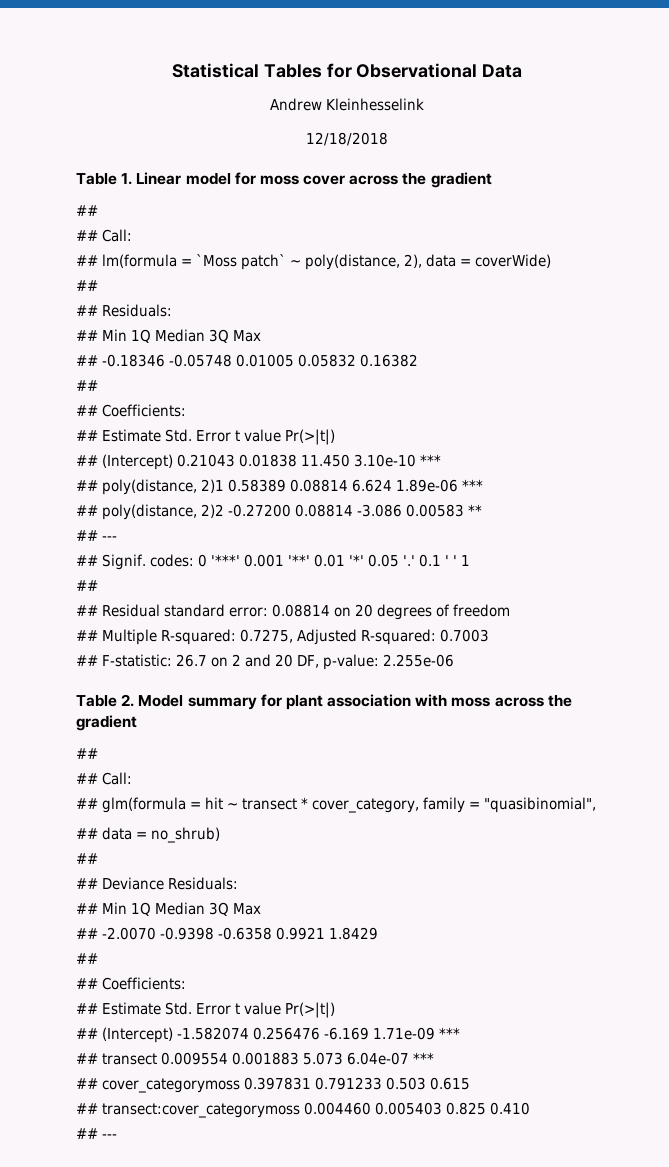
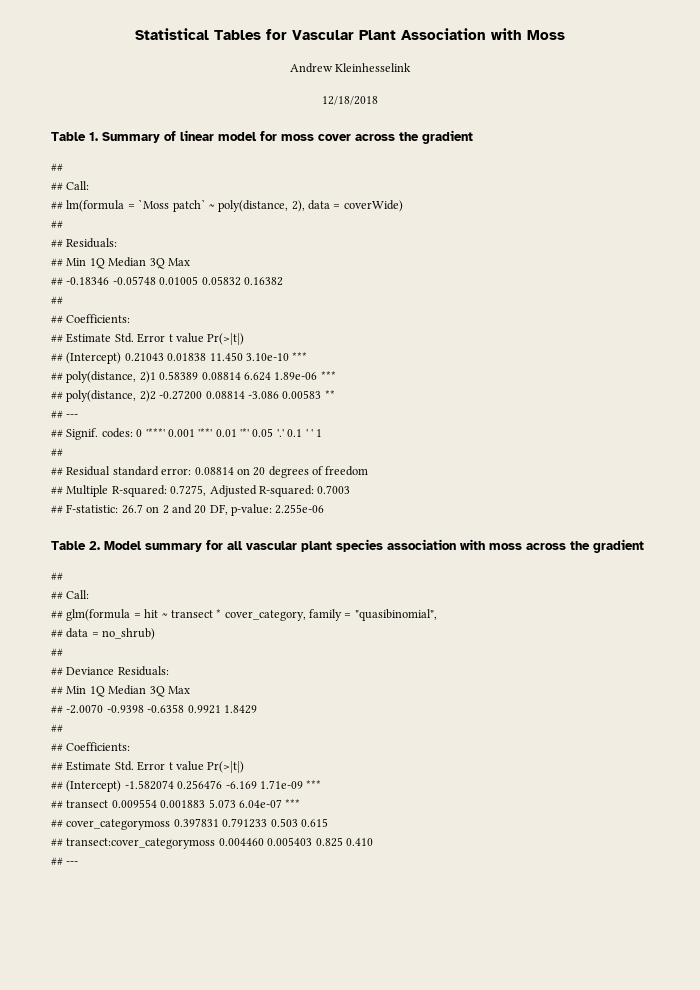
[356,63,523,78] Observational Data -> [292,28,565,40] Vascular Plant Association with Moss
[136,172,182,185] Linear -> [102,130,214,143] Summary of linear
[285,695,323,710] plant -> [227,539,383,552] all vascular plant species

